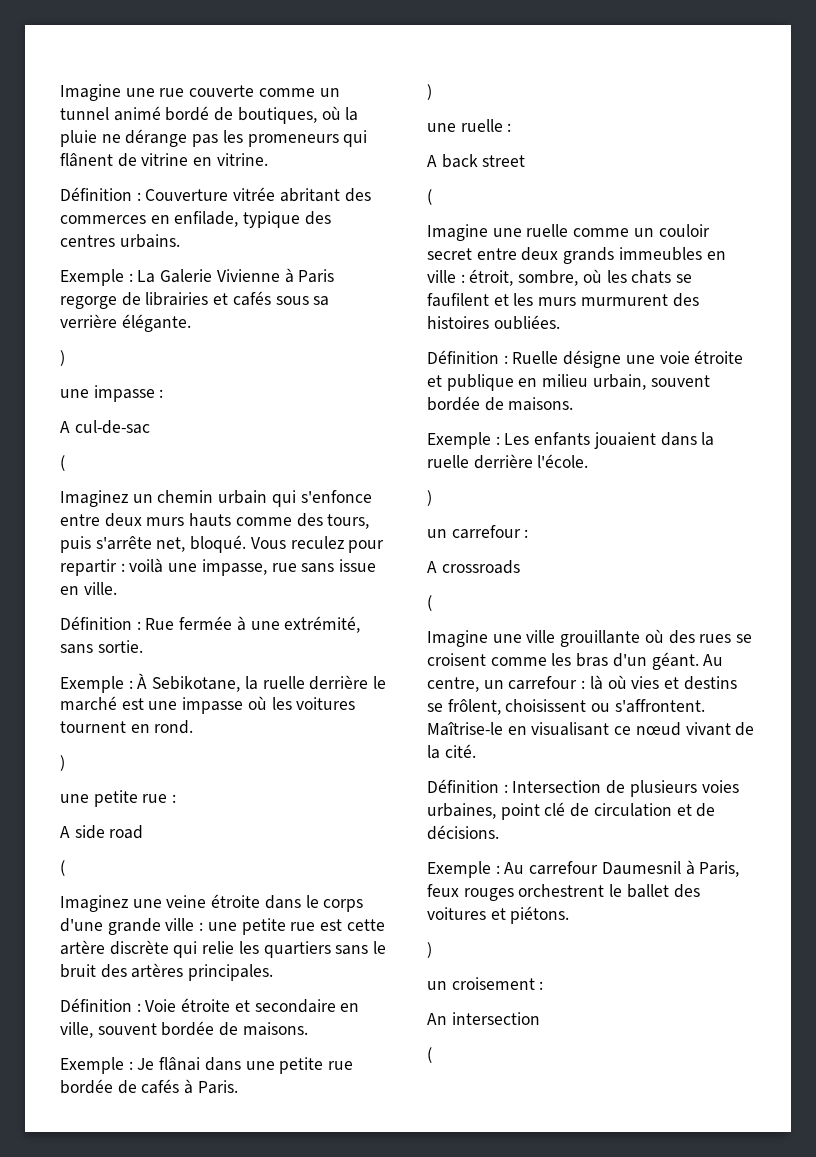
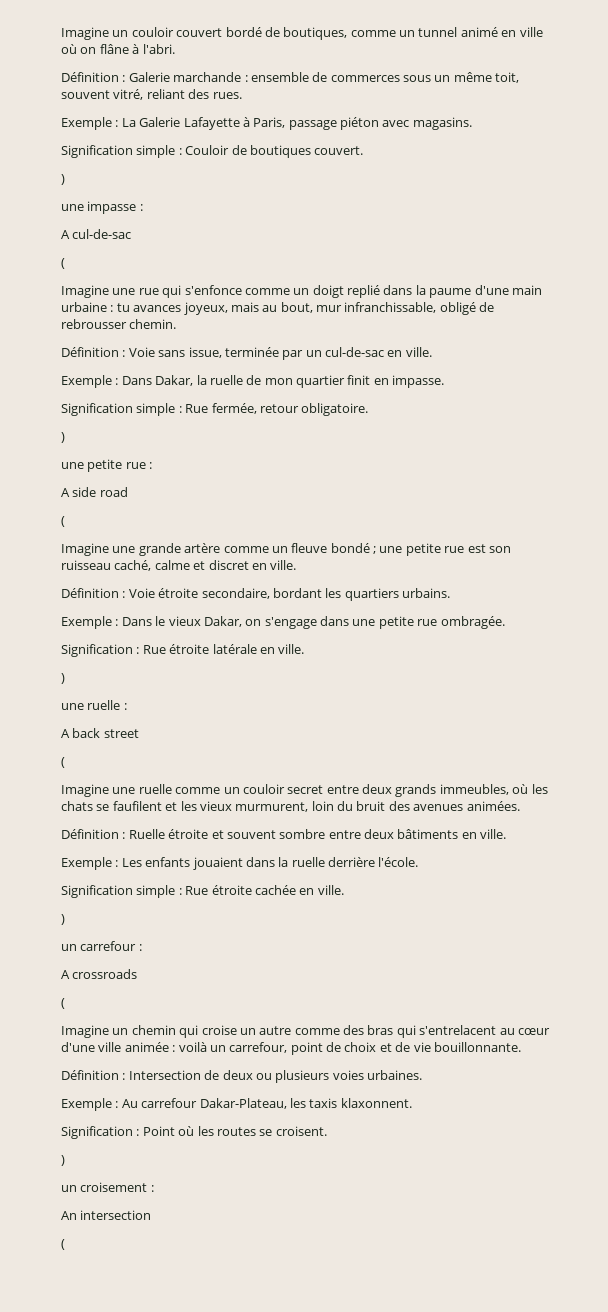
[60,84,340,101] [60,106,359,124] [60,129,368,147] [60,153,268,167] [60,187,371,202] [60,211,331,228] [60,234,180,248] [60,268,335,286] [60,291,330,309] [60,314,191,332] Imagine une rue couverte comme un tunnel animé bordé de boutiques, où la pluie ne dérange pas les promeneurs qui flânent de vitrine en vitrine. // Définition : Couverture vitrée abritant des commerces en enfilade, typique des centres urbains. // Exemple : La Galerie Vivienne à Paris regorge de librairies et cafés sous sa verrière élégante. -> [61,27,543,40] [61,44,175,54] [61,72,520,83] [61,89,242,100] [61,117,472,130] [61,145,364,158] Imagine un couloir couvert bordé de boutiques, comme un tunnel animé en ville où on flâne à l'abri. // Définition : Galerie marchande : ensemble de commerces sous un même toit, souvent vitré, reliant des rues. // Exemple : La Galerie Lafayette à Paris, passage piéton avec magasins. // Signification simple : Couloir de boutiques couvert.
[60,490,372,507] [60,513,370,529] [60,535,385,553] [60,558,377,576] [60,582,117,595] [60,616,361,633] [60,640,143,654] [60,673,387,693] [60,696,356,714] [60,720,194,734] Imaginez un chemin urbain qui s'enfonce entre deux murs hauts comme des tours, puis s'arrête net, bloqué. Vous reculez pour repartir : voilà une impasse, rue sans issue en ville. // Définition : Rue fermée à une extrémité, sans sortie. // Exemple : À Sebikotane, la ruelle derrière le marché est une impasse où les voitures tournent en rond. -> [61,285,542,298] [61,302,495,315] [61,319,177,329] [61,347,432,360] [61,375,445,388] [61,403,369,416] Imagine une rue qui s'enfonce comme un doigt replié dans la paume d'une main urbaine : tu avances joyeux, mais au bout, mur infranchissable, obligé de rebrousser chemin. // Définition : Voie sans issue, terminée par un cul-de-sac en ville. // Exemple : Dans Dakar, la ruelle de mon quartier finit en impasse. // Signification simple : Rue fermée, retour obligatoire.
[60,894,364,912] [60,918,385,935] [60,940,387,958] [60,963,274,981] [60,998,360,1013] [60,1021,308,1038] [60,1057,354,1074] [60,1079,238,1094] Imaginez une veine étroite dans le corps d'une grande ville : une petite rue est cette artère discrète qui relie les quartiers sans le bruit des artères principales. // Définition : Voie étroite et secondaire en ville, souvent bordée de maisons. // Exemple : Je flânai dans une petite rue bordée de cafés à Paris. -> [61,543,511,556] [61,560,297,571] [61,588,450,601] [61,616,505,629] [61,644,305,657] Imagine une grande artère comme un fleuve bondé ; une petite rue est son ruisseau caché, calme et discret en ville. // Définition : Voie étroite secondaire, bordant les quartiers urbains. // Exemple : Dans le vieux Dakar, on s'engage dans une petite rue ombragée. // Signification : Rue étroite latérale en ville.
[618,247,726,261] [427,269,579,286] immeubles en ville : étroit, sombre, -> [439,784,509,795] immeubles,
[538,293,699,307] [427,315,560,330] [427,350,744,368] [427,374,710,391] [427,396,574,411] murs murmurent des histoires oubliées. // Définition : Ruelle désigne une voie étroite et publique en milieu urbain, souvent bordée de maisons. -> [199,801,520,812] [61,829,507,839] vieux murmurent, loin du bruit des avenues animées. // Définition : Ruelle étroite et souvent sombre entre deux bâtiments en ville.
(589, 461) none -> [61,885,344,898] // Signification simple : Rue étroite cachée en ville.
[492,629,753,647] [427,652,724,670] [427,675,737,692] [427,699,705,715] [427,722,755,736] [427,744,476,759] [427,779,739,797] [427,802,716,820] [427,825,499,840] [427,860,740,878] [427,884,700,901] [427,906,570,924] une ville grouillante où des rues se croisent comme les bras d'un géant. Au centre, un carrefour : là où vies et destins se frôlent, choisissent ou s'affrontent. Maîtrise-le en visualisant ce nœud vivant de la cité. // Définition : Intersection de plusieurs voies urbaines, point clé de circulation et de décisions. // Exemple : Au carrefour Daumesnil à Paris, feux rouges orchestrent le ballet des voitures et piétons. -> [112,1025,550,1038] [61,1042,521,1055] [61,1070,422,1083] [61,1098,412,1111] [61,1126,327,1139] un chemin qui croise un autre comme des bras qui s'entrelacent au cœur d'une ville animée : voilà un carrefour, point de choix et de vie bouillonnante. // Définition : Intersection de deux ou plusieurs voies urbaines. // Exemple : Au carrefour Dakar-Plateau, les taxis klaxonnent. // Signification : Point où les routes se croisent.

